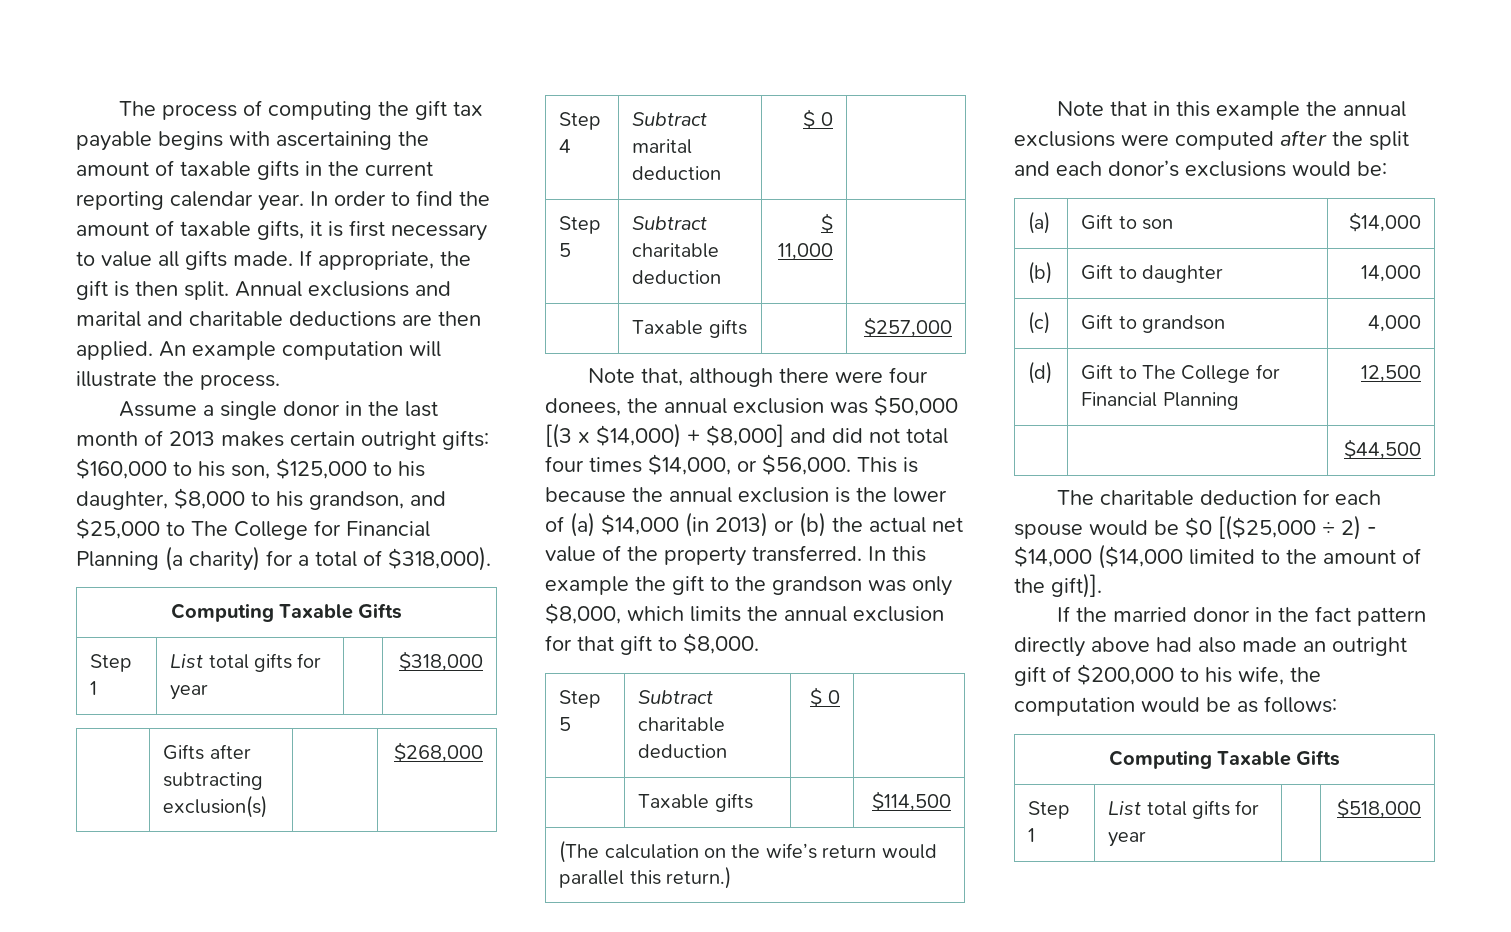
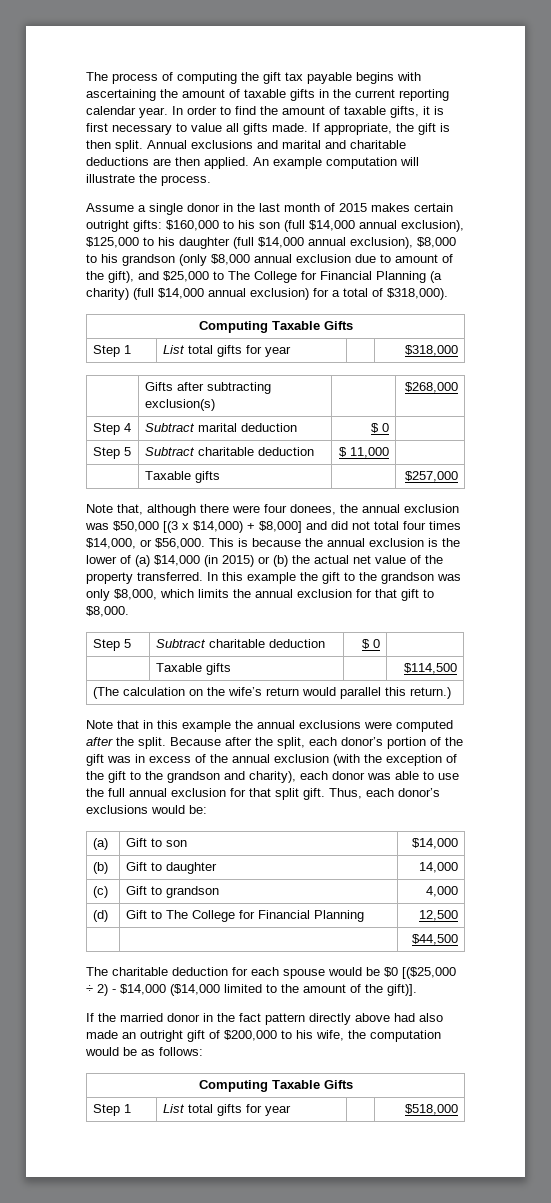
[169,431,215,446] 2013 -> [339,203,367,212] 2015
[231,458,425,479] [76,488,404,510] son, $125,000 to his daughter, $8,000 to his grandson, -> [259,220,464,232] [86,237,456,249] [86,254,453,266] [86,271,134,283] son (full $14,000 annual exclusion), $125,000 to his daughter (full $14,000 annual exclusion), $8,000 to his grandson (only $8,000 annual exclusion due to amount of the gift),
(260, 558) none -> [133,288,309,300] (full $14,000 annual exclusion)
[715,512,768,537] 2013) -> [222,555,254,567] 2015)
[1369,131,1409,150] [1014,161,1050,176] split and -> [138,737,463,749] [86,754,457,766] [86,771,459,783] [86,788,362,800] split. Because after the split, each donor’s portion of the gift was in excess of the annual exclusion (with the exception of the gift to the grandson and charity), each donor was able to use the full annual exclusion for that split gift. Thus,

